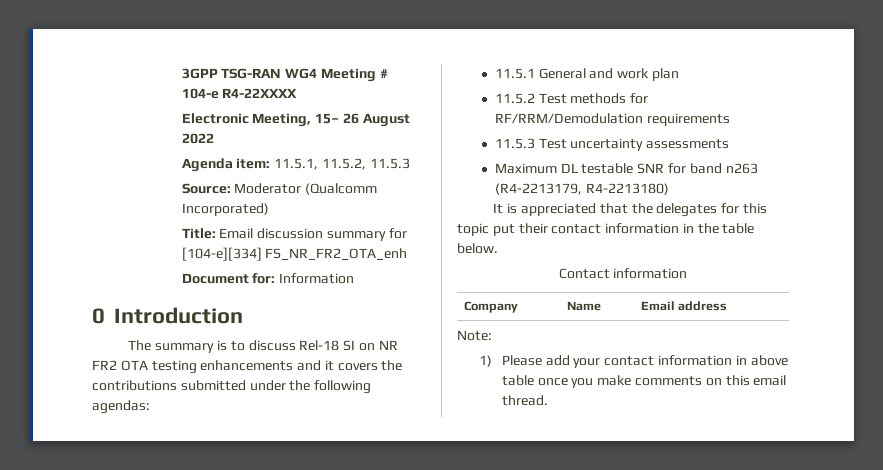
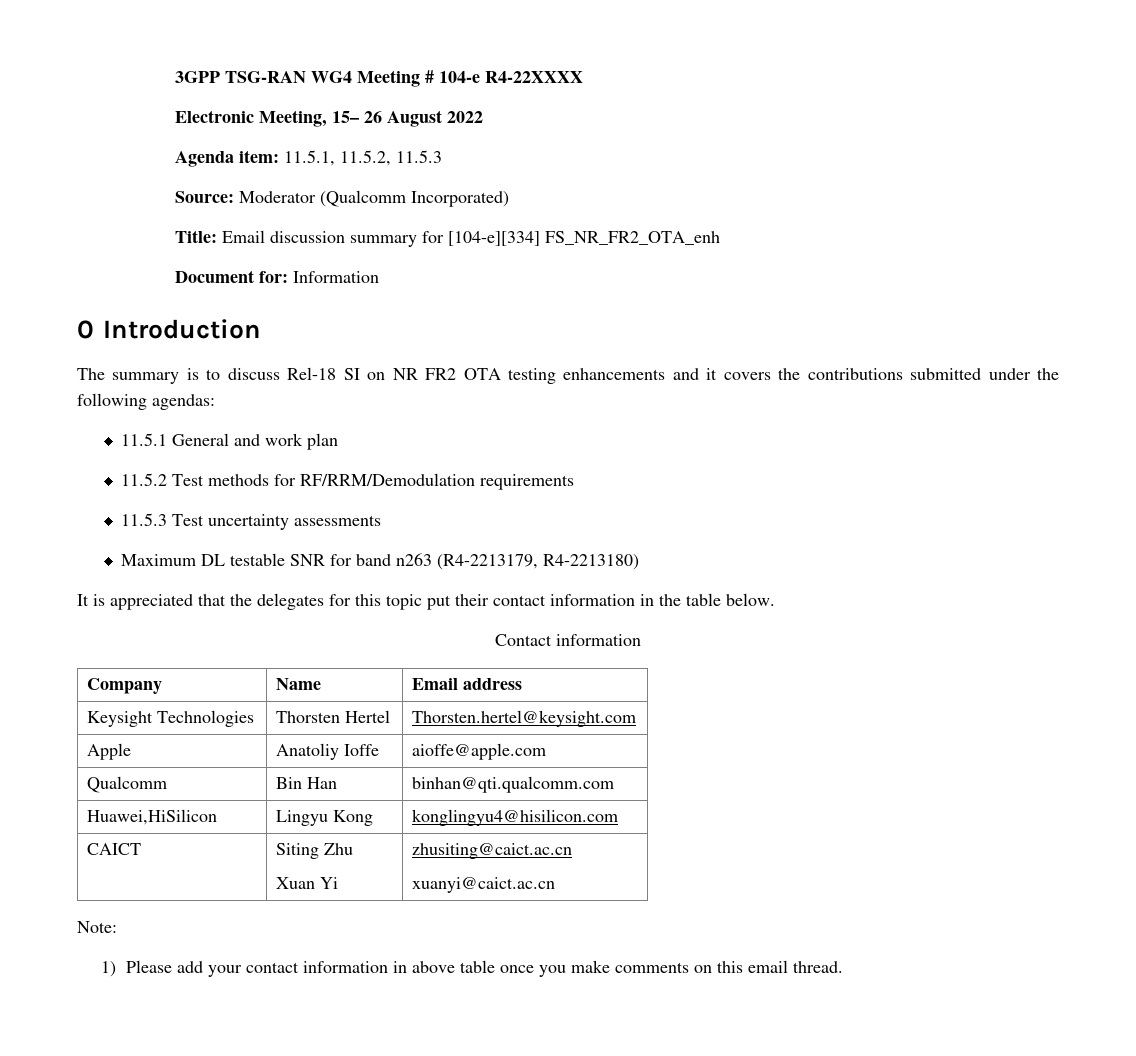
(728, 306) none -> [87,710,255,727] [276,710,391,723] [412,710,637,727] [87,743,132,760] [276,743,380,760] [412,743,547,760] [87,776,168,793] [276,777,338,789] [412,776,615,793] [87,809,218,825] [276,810,374,826] [412,809,619,826] [87,843,142,855] [276,843,354,859] [276,877,339,889] [412,843,573,859] [412,877,556,893] // Keysight Technologies | Thorsten Hertel | Thorsten.hertel@keysight.com // Apple | Anatoliy Ioffe | aioffe@apple.com // Qualcomm | Bin Han | binhan@qti.qualcomm.com // Huawei,HiSilicon | Lingyu Kong | konglingyu4@hisilicon.com // CAICT | Siting Zhu // Xuan Yi | zhusiting@caict.ac.cn // xuanyi@caict.ac.cn

